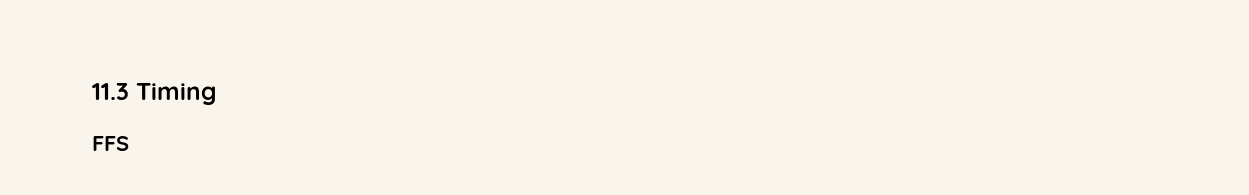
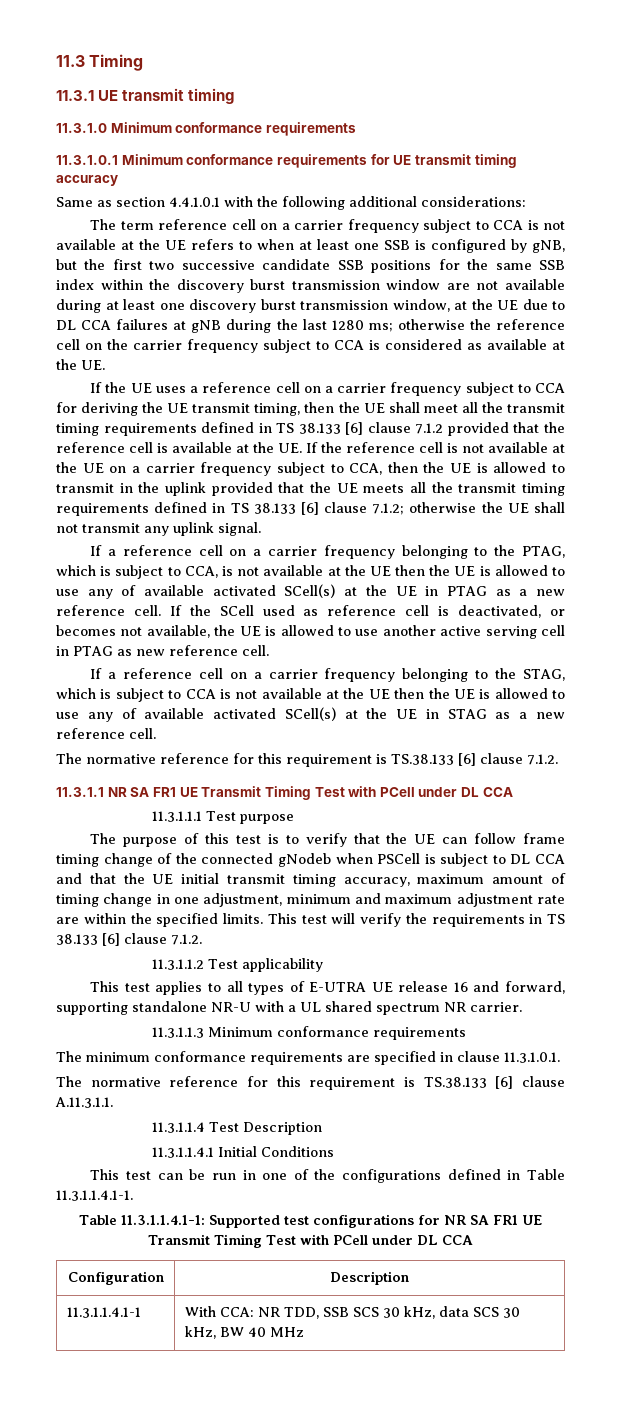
[92,136,129,151] FFS -> [56,88,235,104] [56,122,356,136] [56,154,517,168] [56,175,118,186] [56,196,526,210] [90,219,566,233] [56,239,565,253] [56,259,565,273] [56,279,565,293] [56,299,565,313] [56,319,565,333] [56,339,565,353] [56,359,105,370] [90,382,565,396] [56,402,566,416] [56,422,565,436] [56,442,565,453] [56,462,566,476] [56,482,566,496] [56,502,565,516] [56,522,261,536] [90,545,565,559] [56,565,565,579] [56,584,565,599] [56,605,566,618] [56,625,566,639] [56,645,269,656] [90,668,565,682] [56,688,565,702] [56,707,565,722] [56,728,156,739] [56,753,558,767] [56,786,513,800] [152,811,295,824] [90,833,565,847] [56,853,565,867] [56,873,566,887] [56,893,565,907] [56,913,565,927] [56,933,202,946] [152,958,324,972] [90,981,565,995] [56,1001,522,1015] [152,1026,467,1040] [56,1051,560,1065] [56,1076,565,1090] [55,1097,113,1108] [152,1122,323,1135] [152,1146,335,1158] [90,1169,566,1183] [56,1190,133,1201] [79,1214,542,1228] [148,1234,473,1248] [67,1271,164,1285] [330,1271,409,1285] [66,1307,141,1318] [184,1306,520,1319] [184,1326,304,1339] 11.3.1 UE transmit timing // 11.3.1.0 Minimum conformance requirements // 11.3.1.0.1 Minimum conformance requirements for UE transmit timing accuracy // Same as section 4.4.1.0.1 with the following additional considerations: // The term reference cell on a carrier frequency subject to CCA is not available at the UE refers to when at least one SSB is configured by gNB, but the first two successive candidate SSB positions for the same SSB index within the discovery burst transmission window are not available during at least one discovery burst transmission window, at the UE due to DL CCA failures at gNB during the last 1280 ms; otherwise the reference cell on the carrier frequency subject to CCA is considered as available at the UE. // If the UE uses a reference cell on a carrier frequency subject to CCA for deriving the UE transmit timing, then the UE shall meet all the transmit timing requirements defined in TS 38.133 [6] clause 7.1.2 provided that the reference cell is available at the UE. If the reference cell is not available at the UE on a carrier frequency subject to CCA, then the UE is allowed to transmit in the uplink provided that the UE meets all the transmit timing requirements defined in TS 38.133 [6] clause 7.1.2; otherwise the UE shall not transmit any uplink signal. // If a reference cell on a carrier frequency belonging to the PTAG, which is subject to CCA, is not available at the UE then the UE is allowed to use any of available activated SCell(s) at the UE in PTAG as a new reference cell. If the SCell used as reference cell is deactivated, or becomes not available, the UE is allowed to use another active serving cell in PTAG as new reference cell. // If a reference cell on a carrier frequency belonging to the STAG, which is subject to CCA is not available at the UE then the UE is allowed to use any of available activated SCell(s) at the UE in STAG as a new reference cell. // The normative reference for this requirement is TS.38.133 [6] clause 7.1.2. // 11.3.1.1 NR SA FR1 UE Transmit Timing Test with PCell under DL CCA // 11.3.1.1.1 Test purpose // The purpose of this test is to verify that the UE can follow frame timing change of the connected gNodeb when PSCell is subject to DL CCA and that the UE initial transmit timing accuracy, maximum amount of timing change in one adjustment, minimum and maximum adjustment rate are within the specified limits. This test will verify the requirements in TS 38.133 [6] clause 7.1.2. // 11.3.1.1.2 Test applicability // This test applies to all types of E-UTRA UE release 16 and forward, supporting standalone NR-U with a UL shared spectrum NR carrier. // 11.3.1.1.3 Minimum conformance requirements // The minimum conformance requirements are specified in clause 11.3.1.0.1. // The normative reference for this requirement is TS.38.133 [6] clause A.11.3.1.1. // 11.3.1.1.4 Test Description // 11.3.1.1.4.1 Initial Conditions // This test can be run in one of the configurations defined in Table 11.3.1.1.4.1-1. // Table 11.3.1.1.4.1-1: Supported test configurations for NR SA FR1 UE Transmit Timing Test with PCell under DL CCA // Configuration | Description // 11.3.1.1.4.1-1 | With CCA: NR TDD, SSB SCS 30 kHz, data SCS 30 kHz, BW 40 MHz

